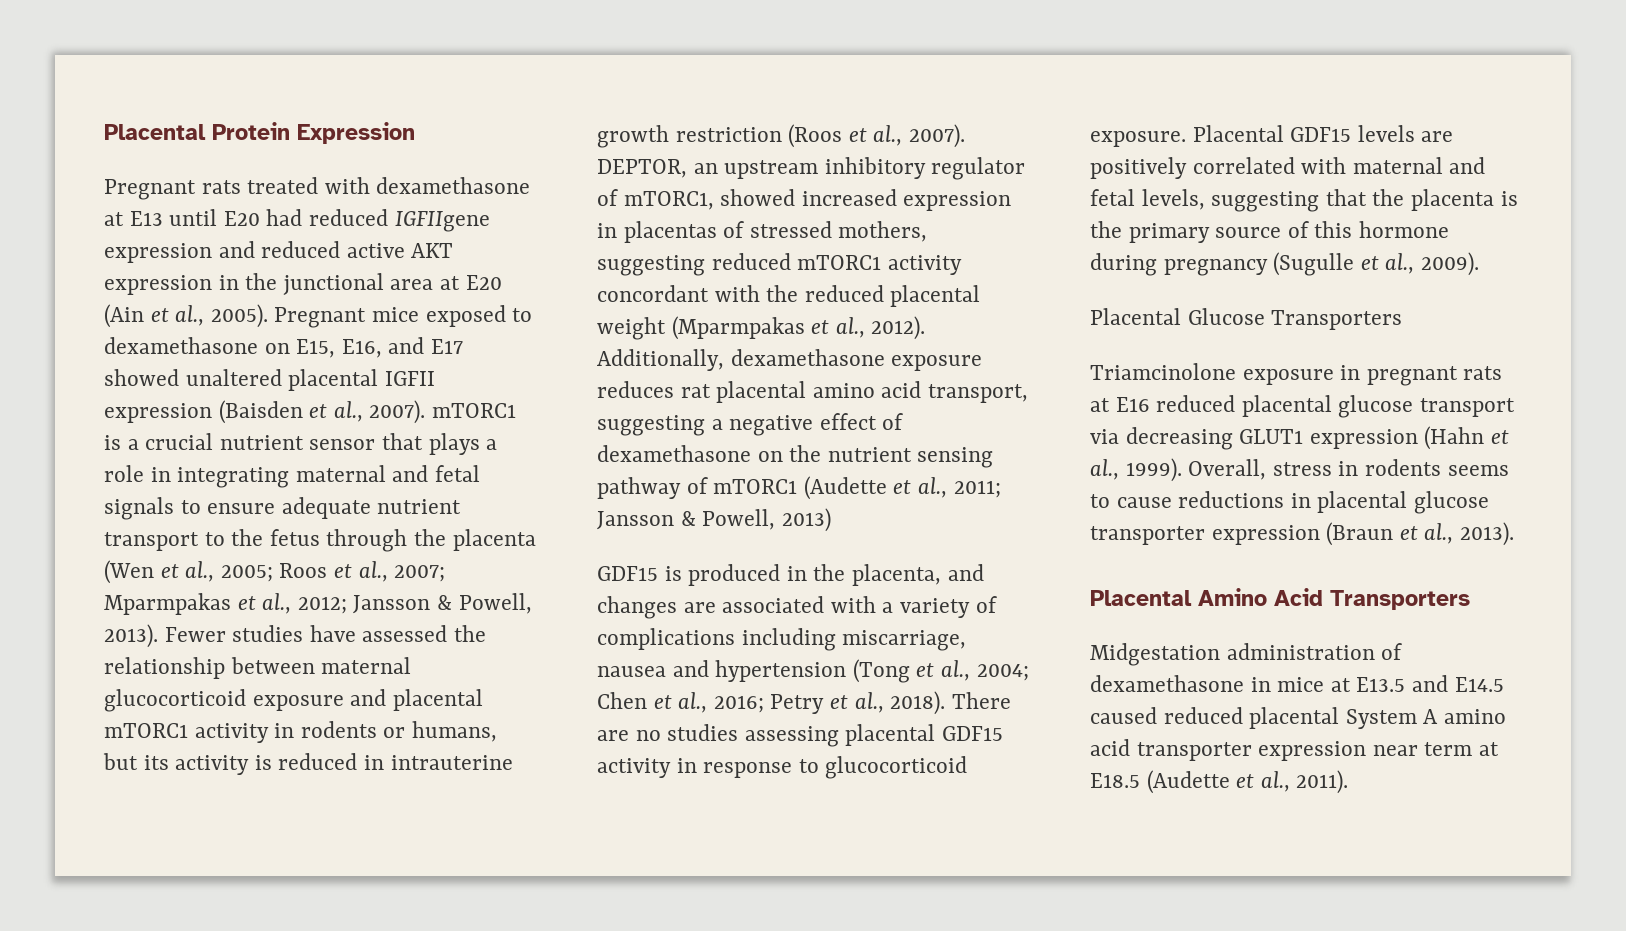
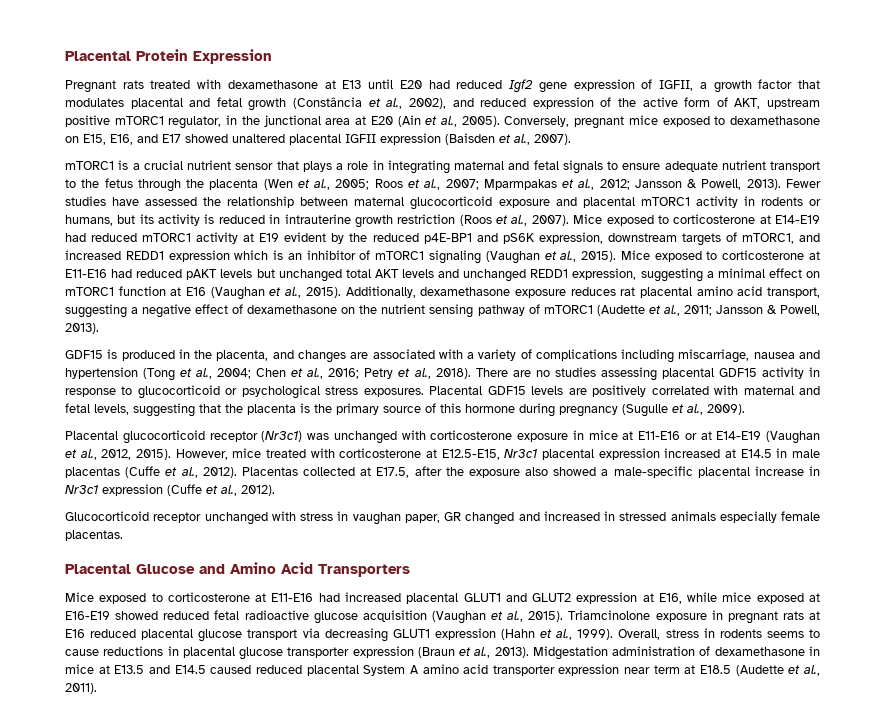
[394,211,490,232] [104,241,454,263] [104,275,212,295] IGFIIgene expression and reduced active AKT expression -> [509,79,820,93] [65,97,820,111] [65,115,222,129] Igf2 gene expression of IGFII, a growth factor that modulates placental and fetal growth (Constância et al., 2002), and reduced expression of the active form of AKT, upstream positive mTORC1 regulator,
[274,307,367,328] Pregnant -> [504,116,625,129] Conversely, pregnant
(426, 412) none -> (571, 139) //
[597,157,1026,180] [597,189,1012,211] [597,221,928,243] [597,253,962,276] [597,285,981,307] [597,316,926,340] DEPTOR, an upstream inhibitory regulator of mTORC1, showed increased expression in placentas of stressed mothers, suggesting reduced mTORC1 activity concordant with the reduced placental weight (Mparmpakas et al., 2012). -> [573,214,820,226] [65,232,820,246] [65,250,821,264] [65,268,820,282] [65,286,341,300] Mice exposed to corticosterone at E14-E19 had reduced mTORC1 activity at E19 evident by the reduced p4E-BP1 and pS6K expression, downstream targets of mTORC1, and increased REDD1 expression which is an inhibitor of mTORC1 signaling (Vaughan et al., 2015). Mice exposed to corticosterone at E11-E16 had reduced pAKT levels but unchanged total AKT levels and unchanged REDD1 expression, suggesting a minimal effect on mTORC1 function at E16 (Vaughan et al., 2015).
[781,508,831,532] 2013) -> [65,323,99,334] 2013).
[1090,131,1186,147] exposure. -> [225,385,424,399] or psychological stress exposures.
[1187,308,1403,330] Glucose Transporters // -> [122,430,820,444] [65,448,820,460] [65,466,820,478] [65,484,275,496] [65,511,820,525] [65,530,123,541] [65,562,410,577] [65,592,821,604] [65,610,564,624] glucocorticoid receptor (Nr3c1) was unchanged with corticosterone exposure in mice at E11-E16 or at E14-E19 (Vaughan et al., 2012, 2015). However, mice treated with corticosterone at E12.5-E15, Nr3c1 placental expression increased at E14.5 in male placentas (Cuffe et al., 2012). Placentas collected at E17.5, after the exposure also showed a male-specific placental increase in Nr3c1 expression (Cuffe et al., 2012). // Glucocorticoid receptor unchanged with stress in vaughan paper, GR changed and increased in stressed animals especially female placentas. // Placental Glucose and Amino Acid Transporters // Mice exposed to corticosterone at E11-E16 had increased placental GLUT1 and GLUT2 expression at E16, while mice exposed at E16-E19 showed reduced fetal radioactive glucose acquisition (Vaughan et al., 2015).
[1090,588,1470,610] // Placental Amino Acid Transporters // -> (529, 652) none

